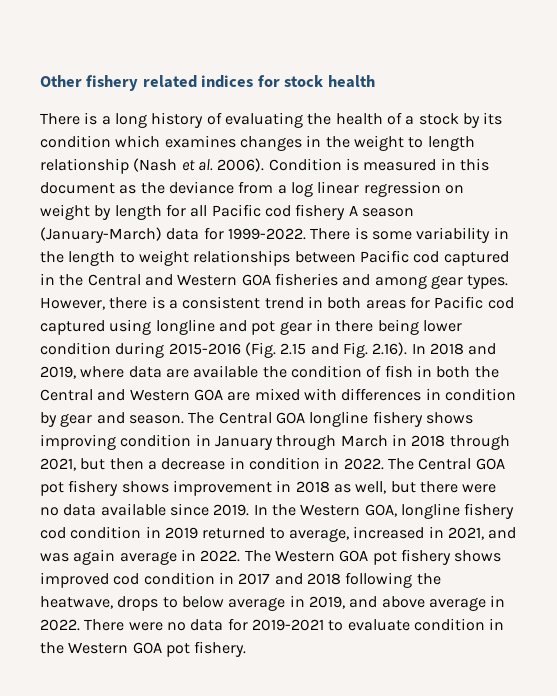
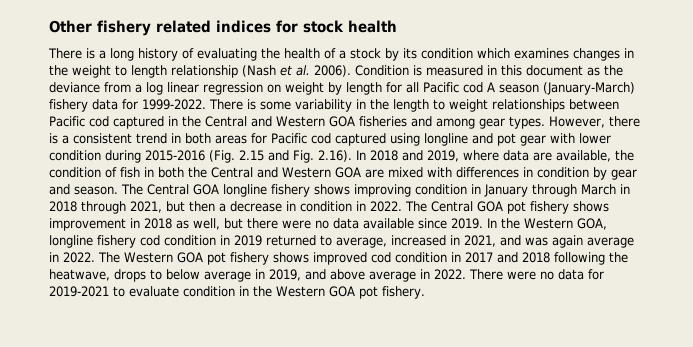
[295,204,346,220] fishery -> (483, 87) none
(162, 235) none -> [49,99,88,112] fishery
[315,319,419,335] in there being -> [550,133,575,143] with
[193,365,259,378] available -> [556,150,611,162] available,

